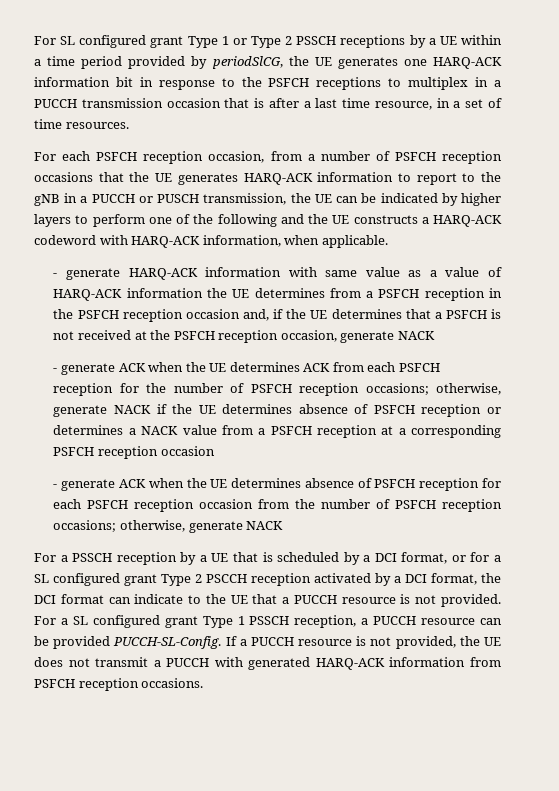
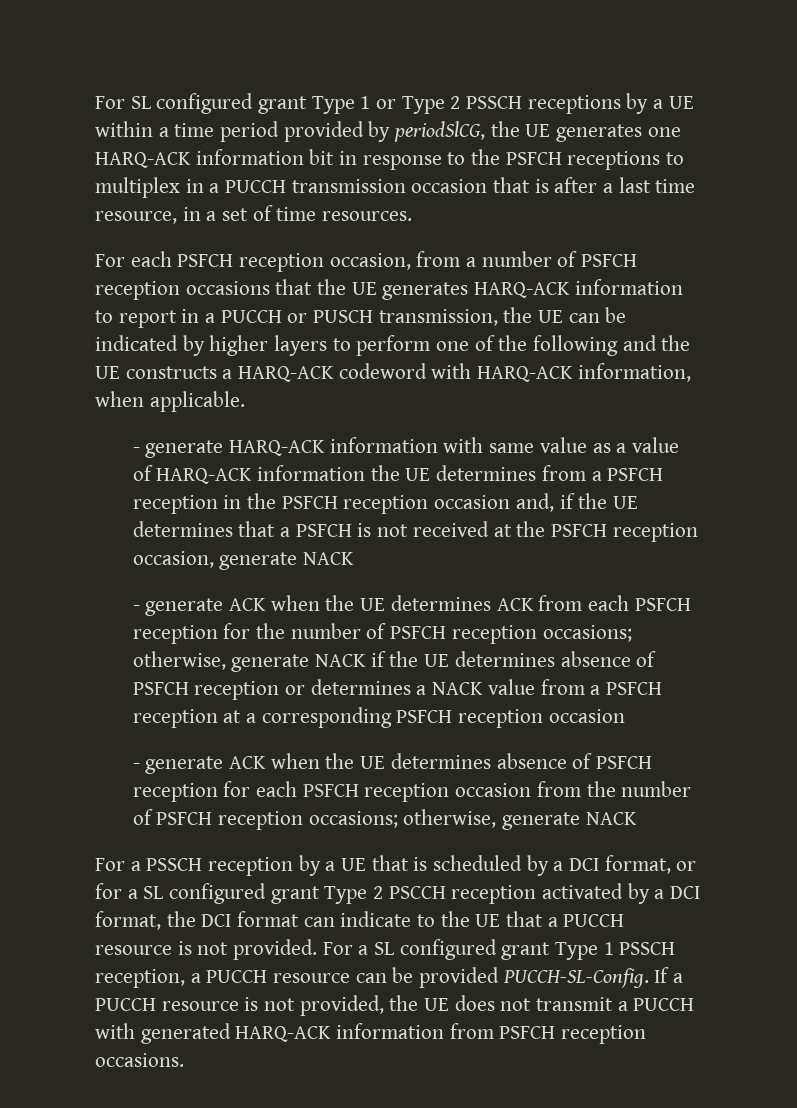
[462,172,501,182] [34,194,60,206] to the gNB -> (177, 319) none

